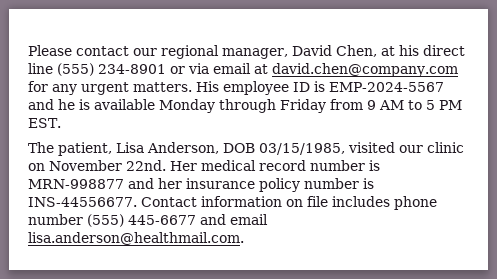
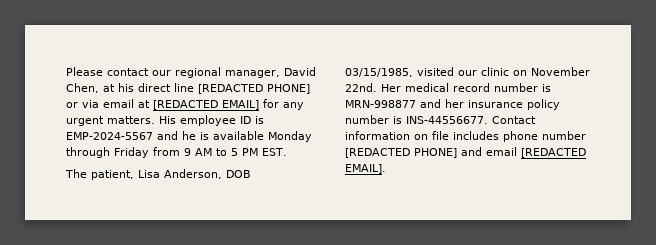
[57,63,166,76] (555) 234-8901 -> [198,84,310,94] [REDACTED PHONE]
[272,63,458,77] david.chen@company.com -> [153,100,259,110] [REDACTED EMAIL]
[87,214,268,227] [28,232,244,245] (555) 445-6677 and email lisa.anderson@healthmail.com. -> [345,147,586,158] [345,164,386,174] [REDACTED PHONE] and email [REDACTED EMAIL].

